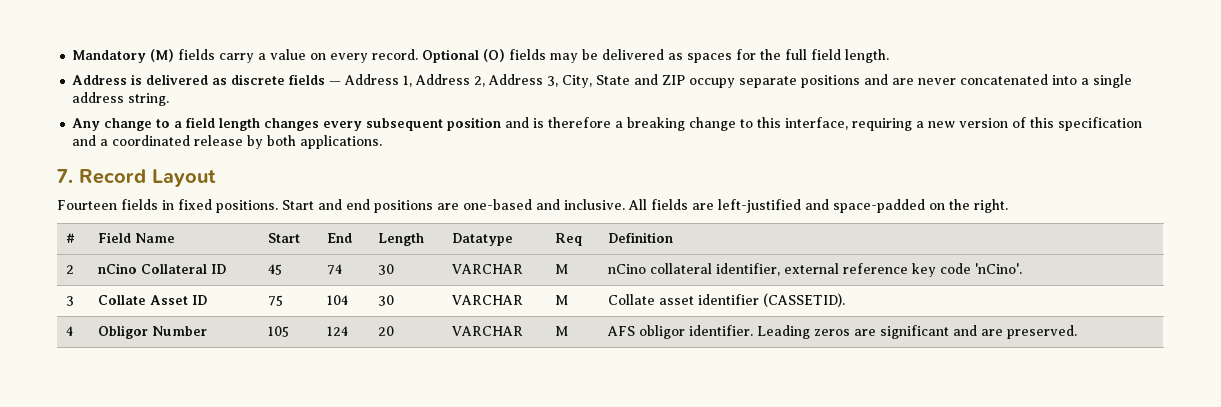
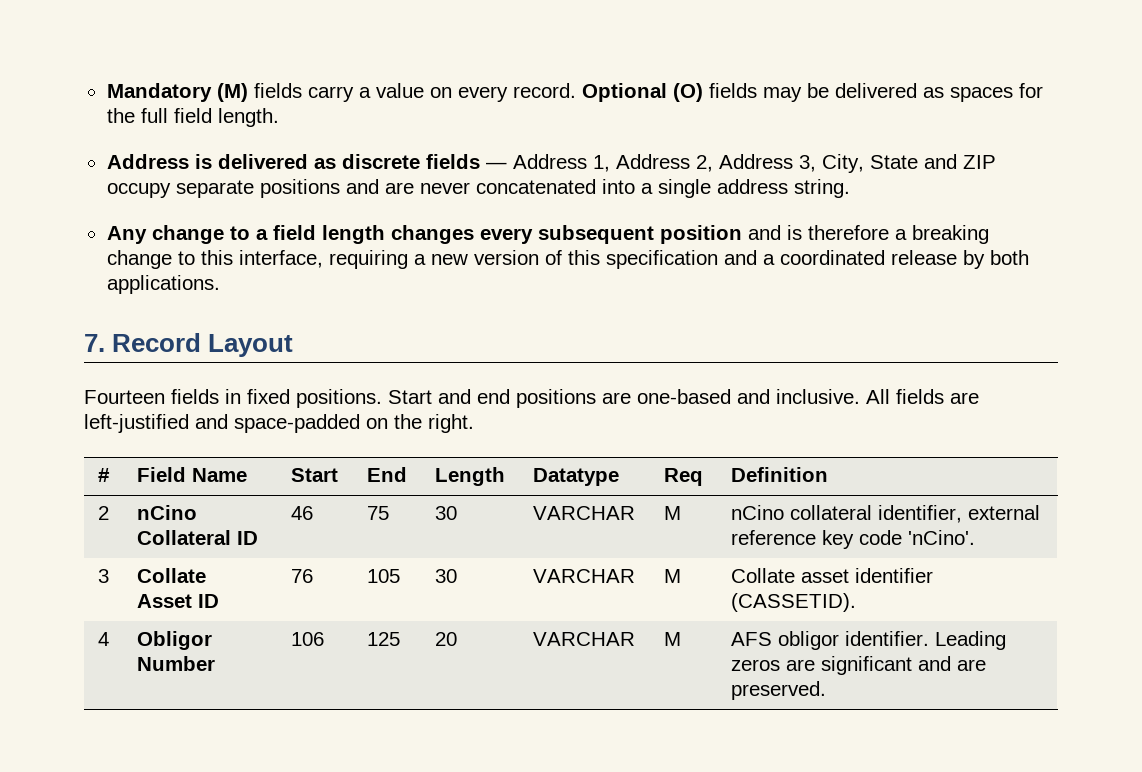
[268,264,283,275] [327,264,343,275] 45 | 74 -> [290,506,313,520] [366,506,389,520] 46 | 75
[268,295,284,306] [327,295,349,305] 75 | 104 -> [290,569,313,583] [366,569,400,583] 76 | 105
[268,326,290,337] [327,326,349,336] 105 | 124 -> [290,632,324,646] [366,632,400,646] 106 | 125

